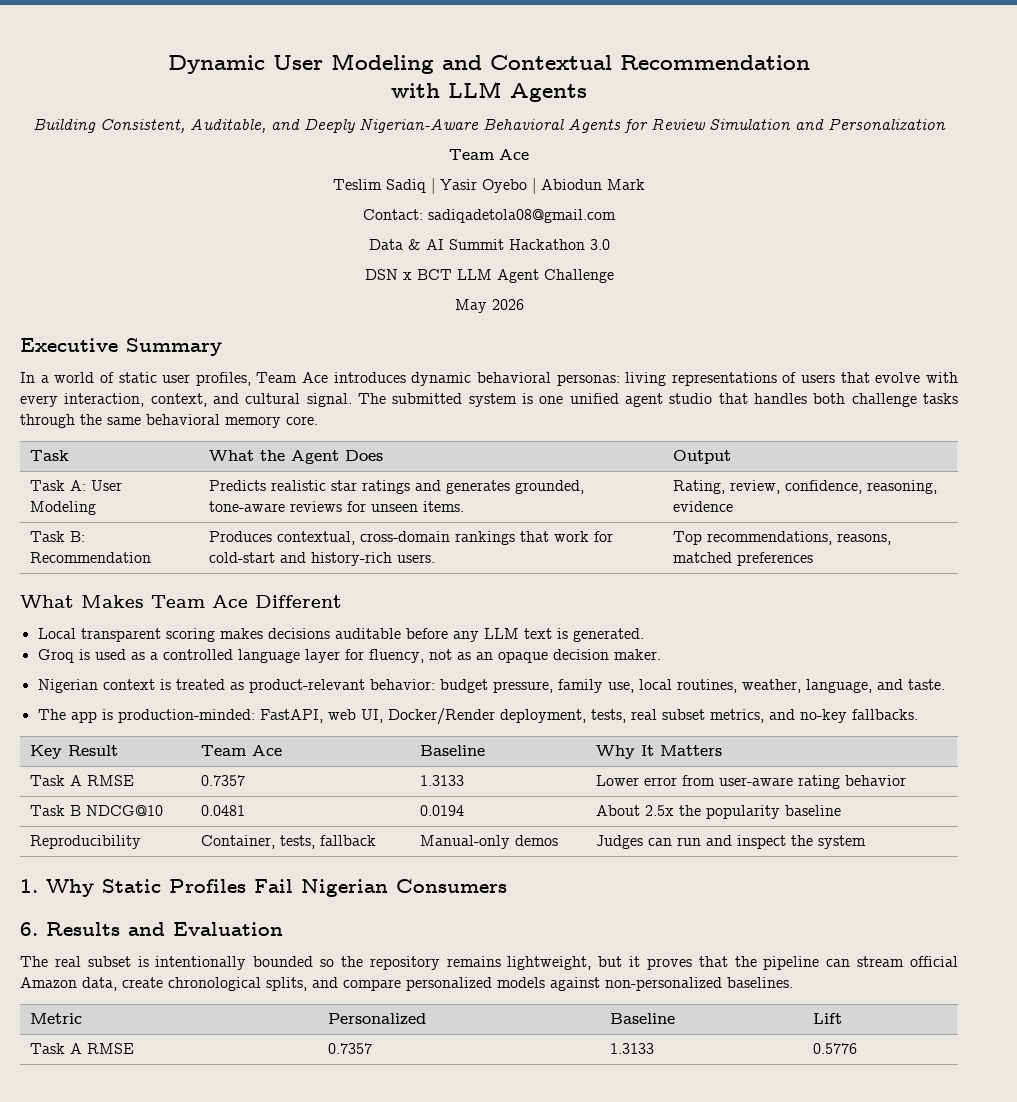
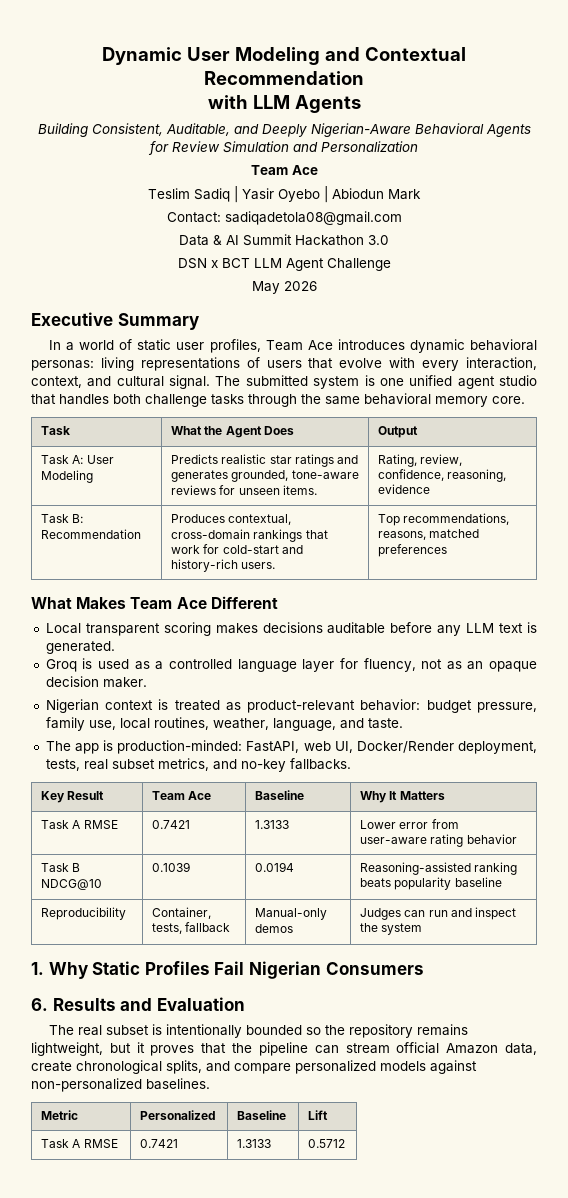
[200,775,245,786] 0.7357 -> [152,820,191,829] 0.7421
[200,805,245,816] 0.0481 -> [152,862,191,872] 0.1039
[595,805,701,816] About 2.5x the -> [360,862,518,875] [360,878,392,887] Reasoning-assisted ranking beats
[327,1043,372,1054] [609,1043,654,1054] [812,1043,857,1054] 0.7357 | 1.3133 | 0.5776 -> [140,1139,179,1148] [237,1139,272,1148] [308,1139,346,1148] 0.7421 | 1.3133 | 0.5712

